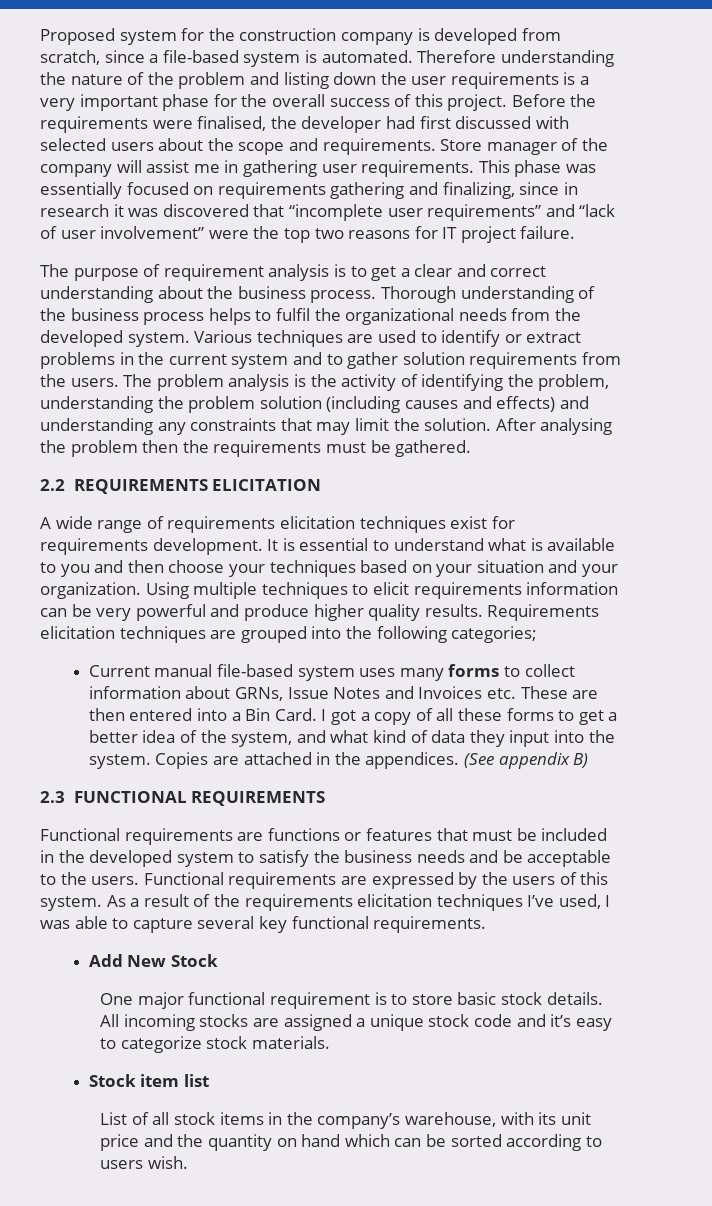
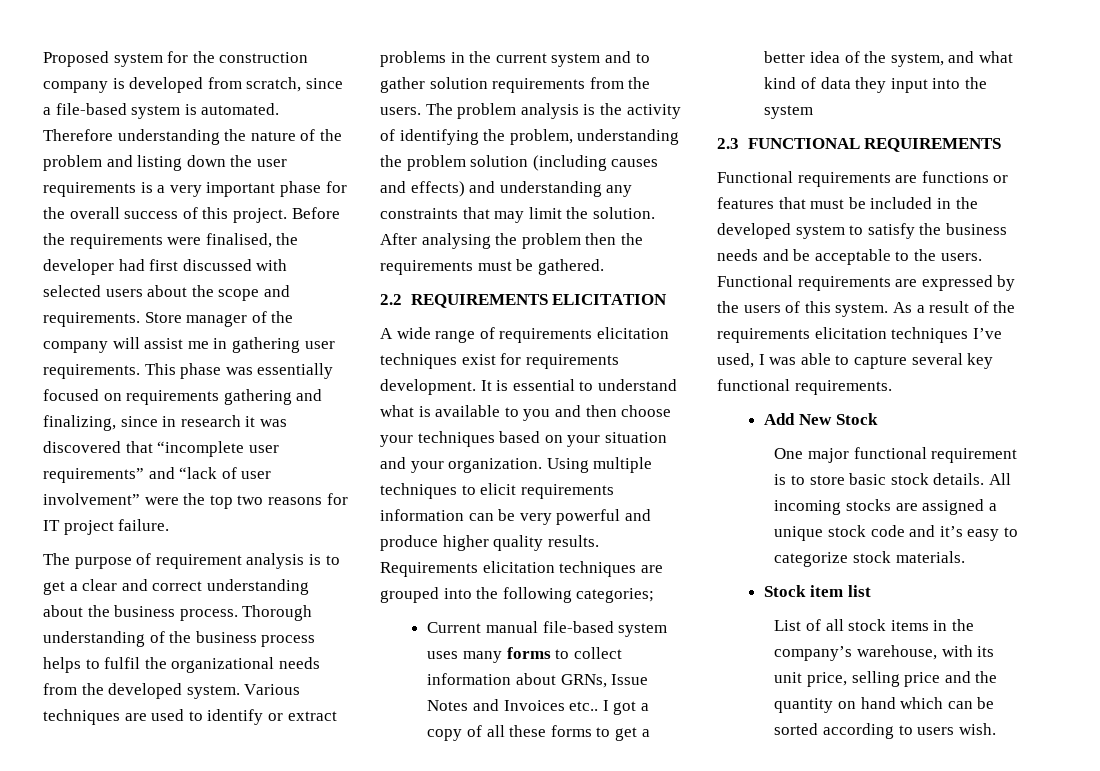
[486,686,599,699] [88,708,317,721] etc. These are then entered into a Bin Card. -> [569,701,599,711] etc..
[88,752,589,769] system. Copies are attached in the appendices. (See appendix B) -> [764,105,814,119] system
(591, 1118) none -> [807,671,900,687] price, selling

